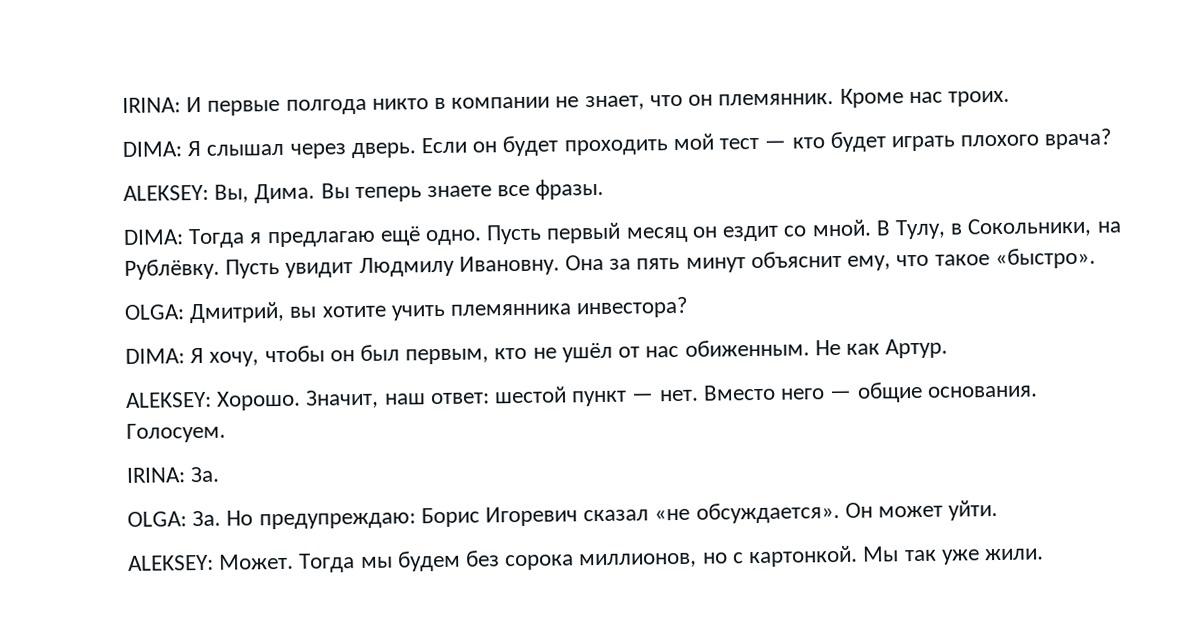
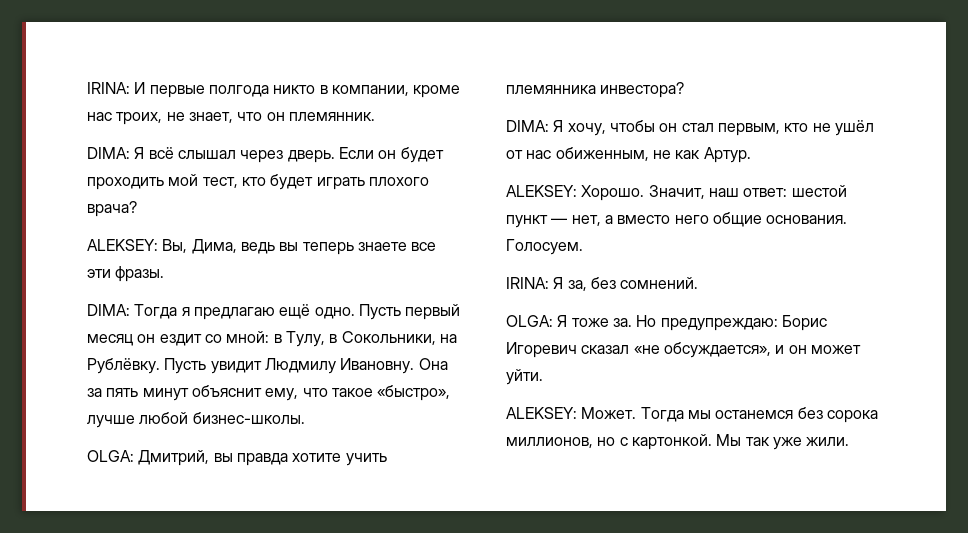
[451,96,551,109] компании -> [331,85,461,98] [87,112,163,125] компании, кроме нас троих,
[839,88,1010,108] [122,140,202,157] Кроме нас троих. // DIMA: Я -> [87,147,174,159] // DIMA: Я всё
[719,137,787,150] тест — -> [202,177,238,188] тест,
[254,183,350,204] Дима. Вы -> [191,239,299,254] Дима, ведь вы
(531, 190) none -> [87,269,111,278] эти
[811,219,891,237] мной. В -> [226,331,282,343] мной: в
[994,247,1096,270] «быстро». -> [377,385,451,401] [87,412,305,428] «быстро», лучше любой бизнес-школы.
(318, 312) none -> [236,453,288,466] правда
[360,344,401,361] был -> [681,123,714,132] стал
[684,339,841,357] обиженным. Не -> [555,147,671,161] обиженным, не
[658,384,853,402] нет. Вместо него — -> [571,215,709,226] нет, а вместо него
[190,466,221,483] [127,510,222,527] За. // OLGA: За. -> [553,277,699,291] [506,315,632,327] Я за, без сомнений. // OLGA: Я тоже за.
[695,501,873,524] обсуждается». Он -> [663,342,807,358] обсуждается», и он
[396,550,461,572] будем -> [715,410,794,419] останемся

